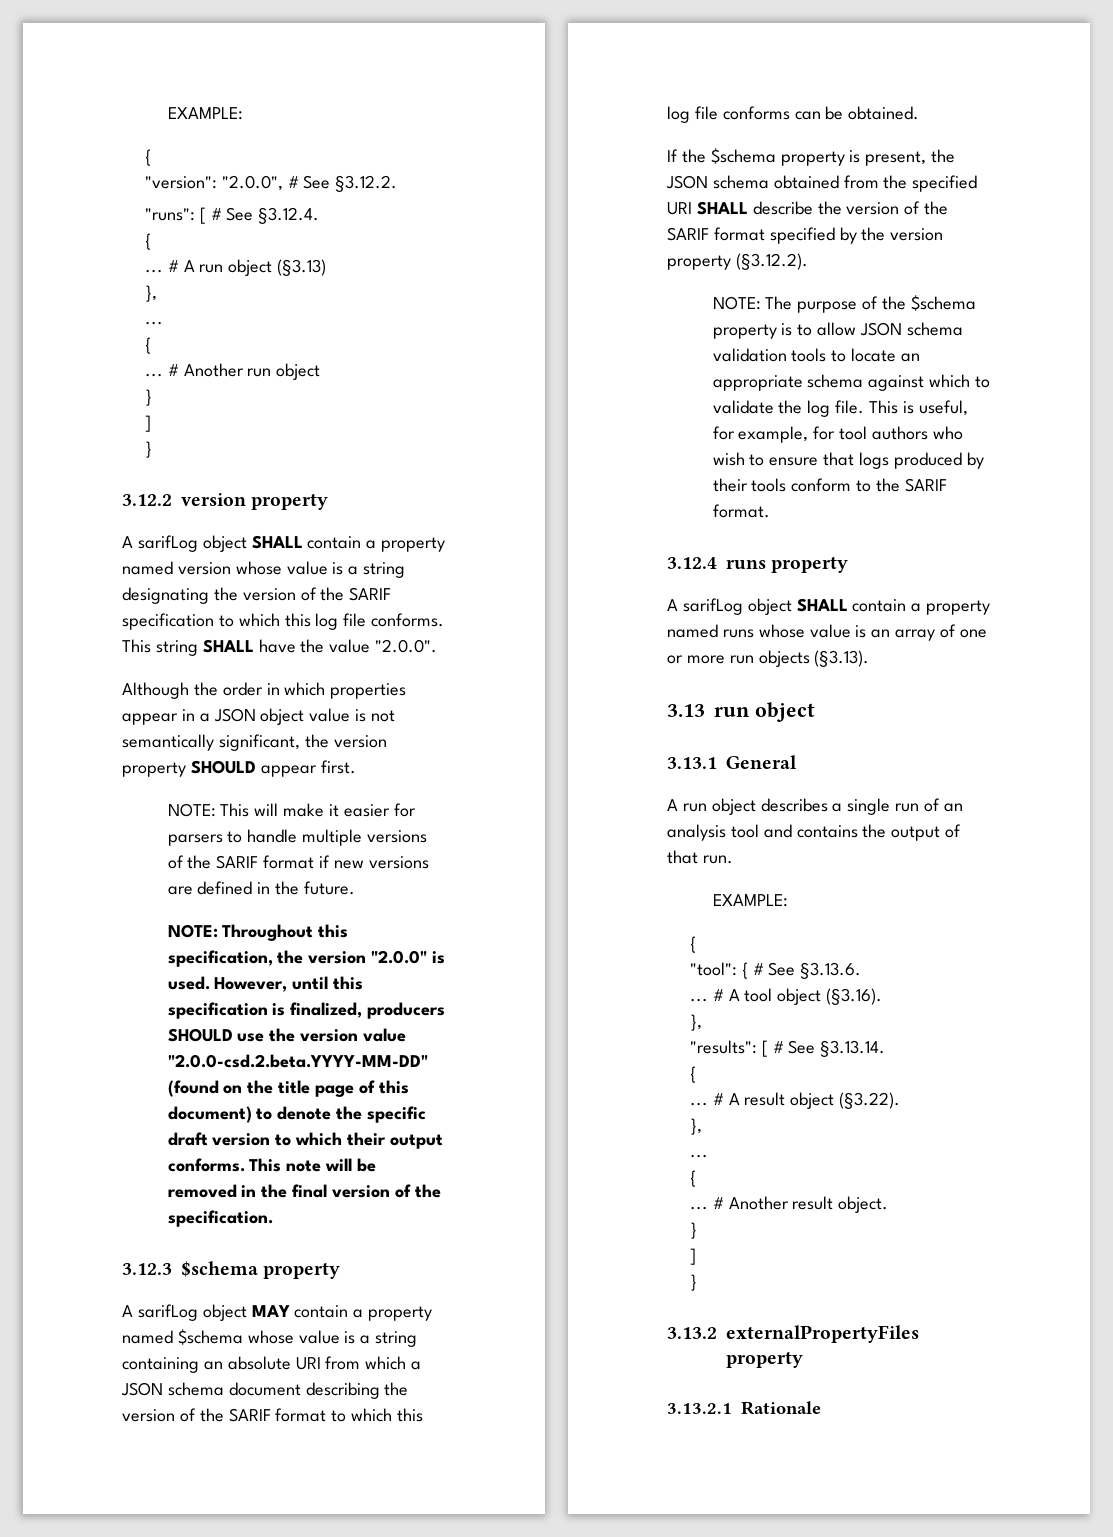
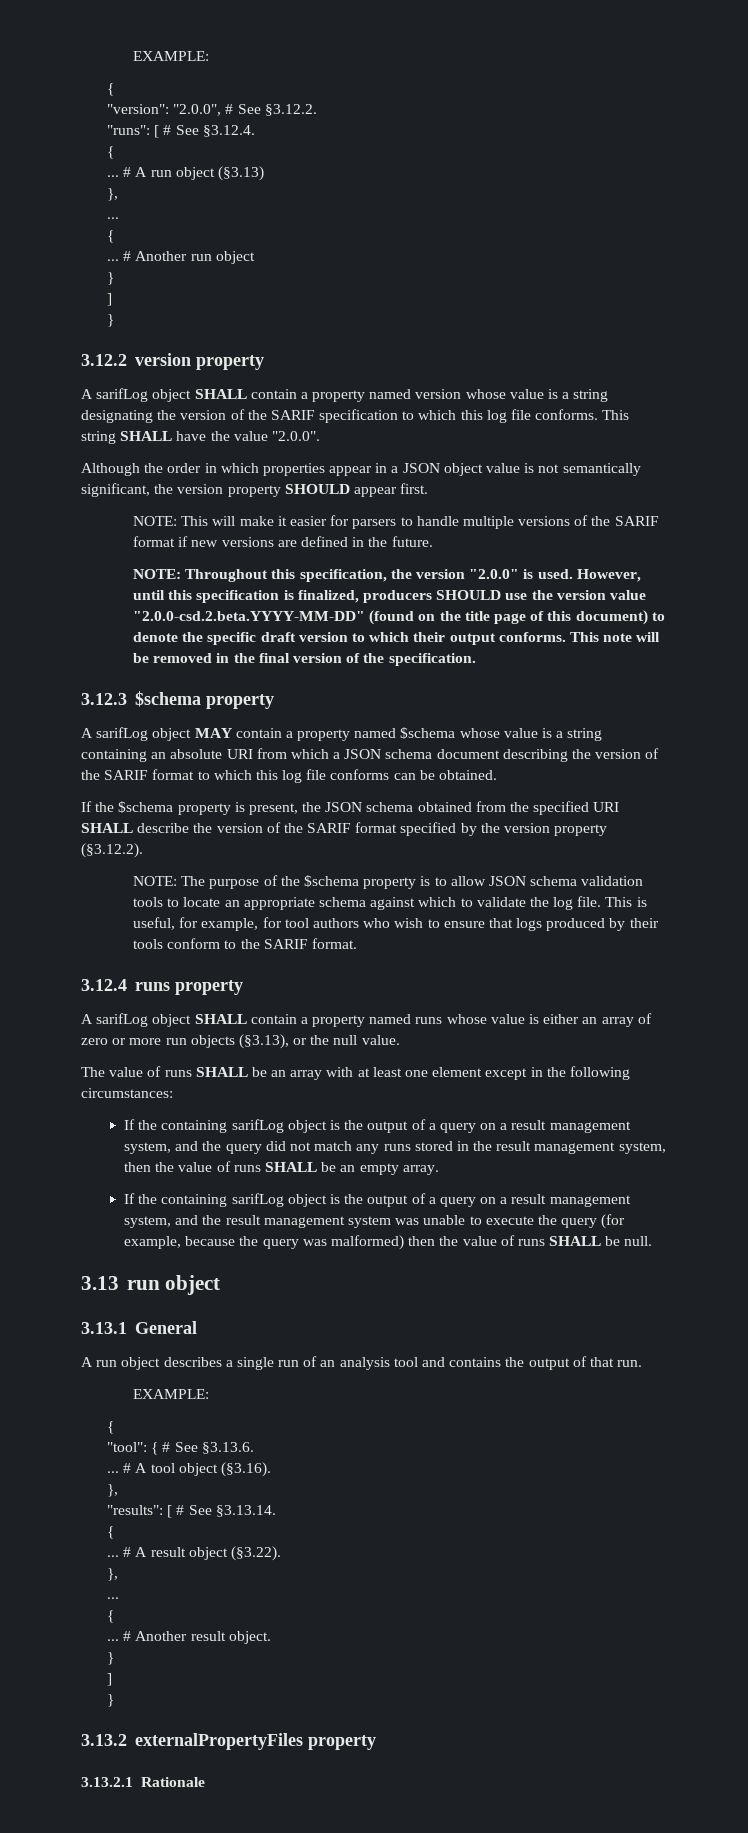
(867, 631) none -> [543,1014,580,1024] either
[959,629,987,638] one -> [81,1038,108,1045] zero
[814,650,870,667] (§3.13). -> [238,1034,400,1049] [81,1066,630,1080] [81,1088,173,1098] [124,1119,631,1133] [124,1141,666,1154] [124,1161,439,1175] [124,1193,631,1207] [124,1214,626,1229] [124,1235,653,1250] (§3.13), or the null value. // The value of runs SHALL be an array with at least one element except in the following circumstances: // If the containing sarifLog object is the output of a query on a result management system, and the query did not match any runs stored in the result management system, then the value of runs SHALL be an empty array. // If the containing sarifLog object is the output of a query on a result management system, and the result management system was unable to execute the query (for example, because the query was malformed) then the value of runs SHALL be null.

